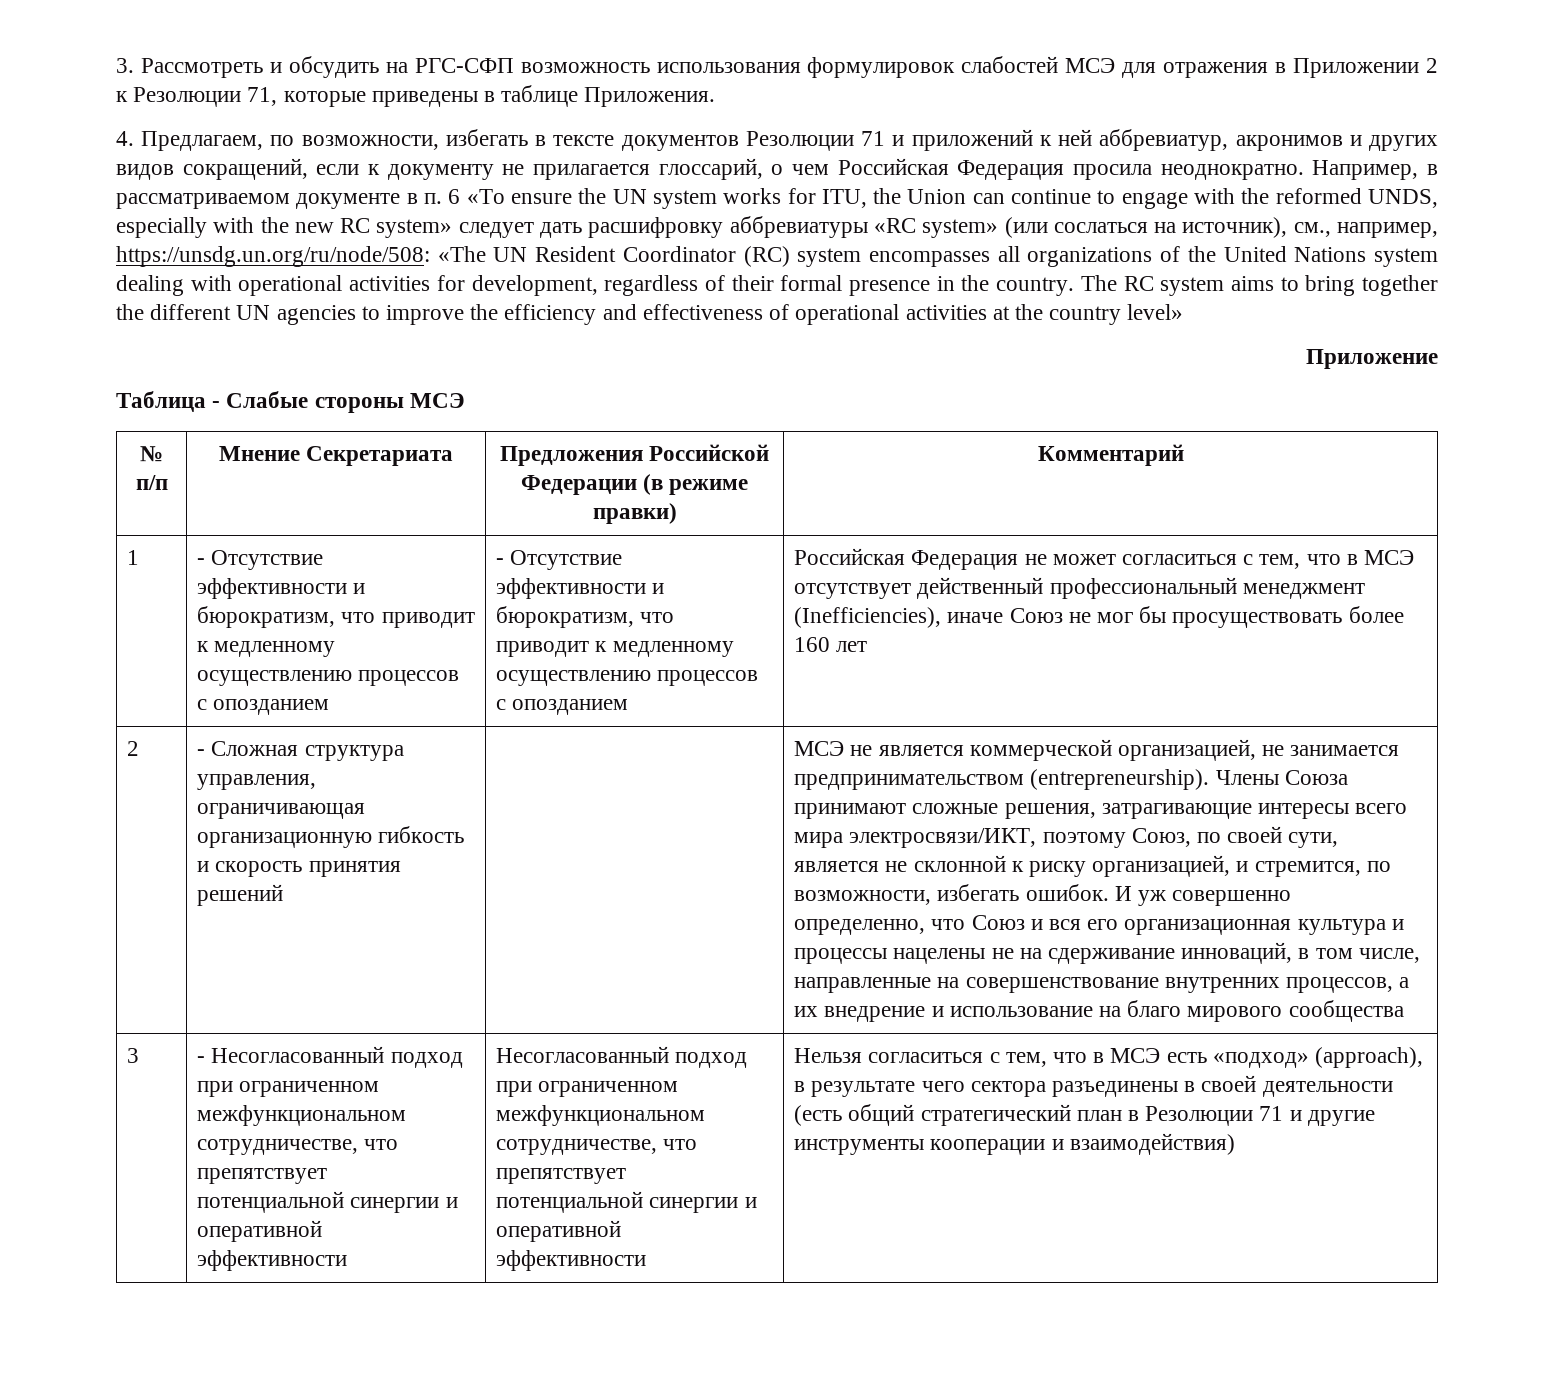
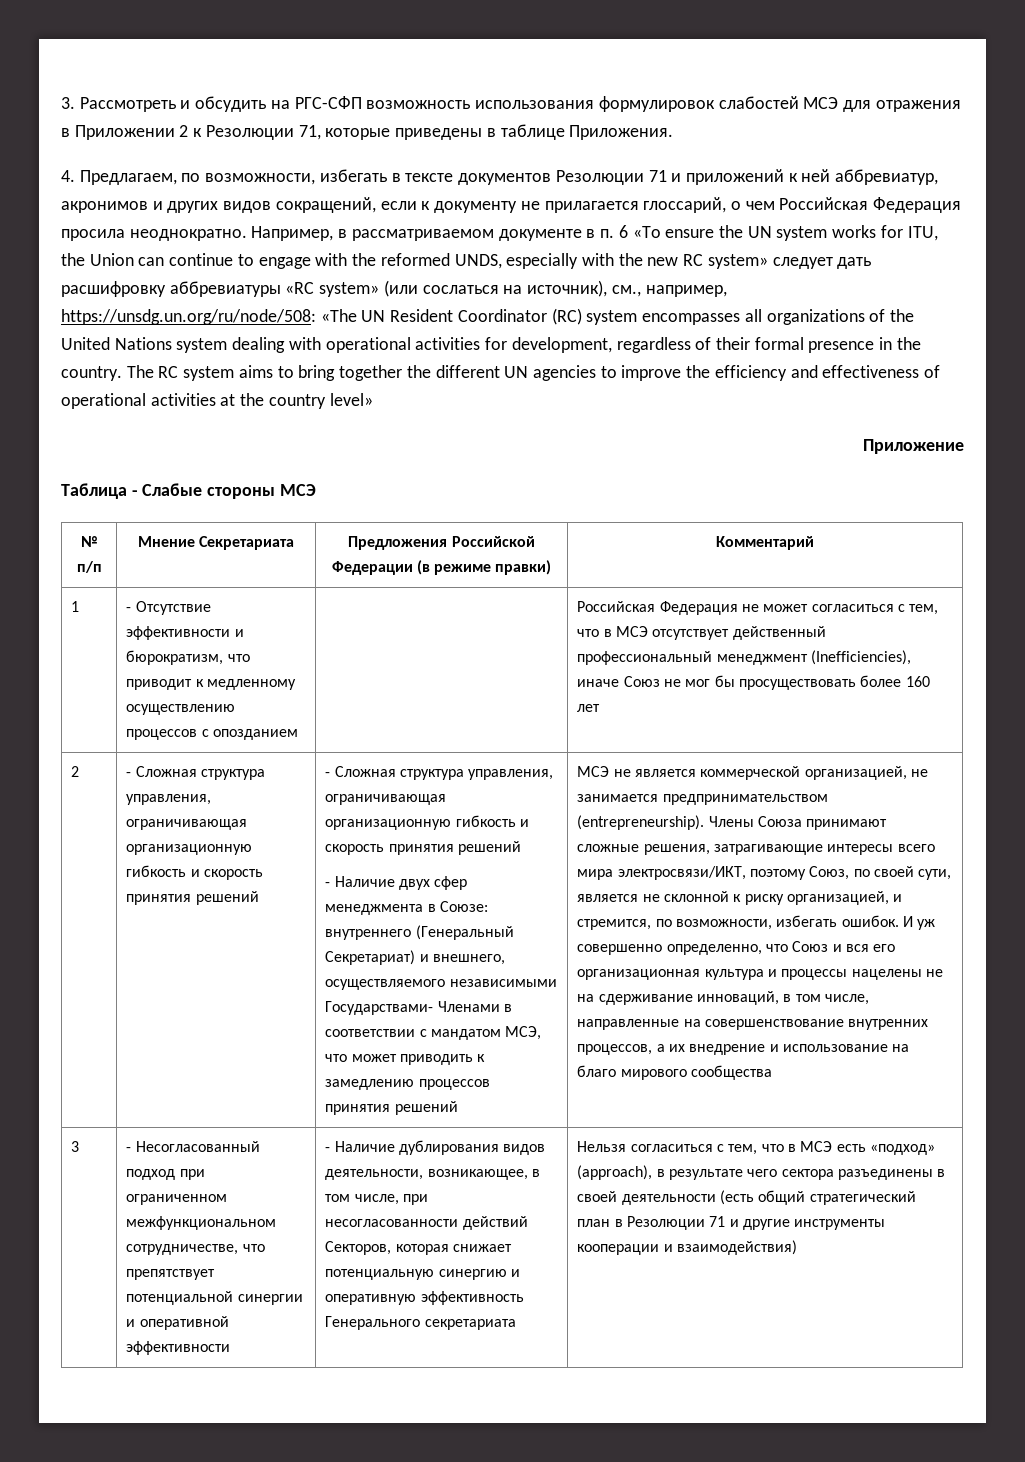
[496,550,623,570] [496,578,665,599] [496,606,675,628] [496,641,734,657] [496,670,759,686] [496,699,629,715] - Отсутствие эффективности и бюрократизм, что приводит к медленному осуществлению процессов с опозданием -> (299, 734) none
(284, 895) none -> [325,766,554,780] [325,794,447,805] [325,815,530,830] [325,841,522,855] [325,876,468,890] [325,901,489,915] [325,925,514,940] [325,950,506,965] [325,979,557,990] [325,1001,513,1015] [325,1026,542,1040] [325,1054,486,1065] [325,1079,490,1090] [325,1101,458,1115] - Сложная структура управления, ограничивающая организационную гибкость и скорость принятия решений // - Наличие двух сфер менеджмента в Союзе: внутреннего (Генеральный Секретариат) и внешнего, осуществляемого независимыми Государствами- Членами в соответствии с мандатом МСЭ, что может приводить к замедлению процессов принятия решений
[496,1046,748,1068] [496,1081,679,1097] [496,1105,706,1126] [496,1139,698,1155] [496,1168,627,1184] [496,1191,757,1213] [496,1220,622,1242] [496,1250,647,1271] Несогласованный подход при ограниченном межфункциональном сотрудничестве, что препятствует потенциальной синергии и оперативной эффективности -> [325,1140,546,1155] [325,1169,541,1180] [325,1194,429,1205] [325,1216,528,1230] [325,1241,513,1255] [325,1269,521,1280] [325,1291,524,1305] [325,1316,516,1330] - Наличие дублирования видов деятельности, возникающее, в том числе, при несогласованности действий Секторов, которая снижает потенциальную синергию и оперативную эффективность Генерального секретариата

